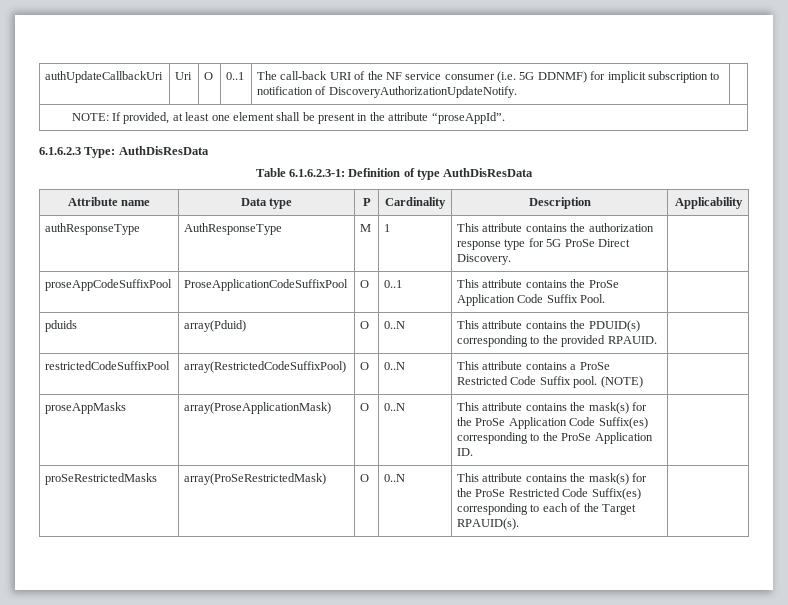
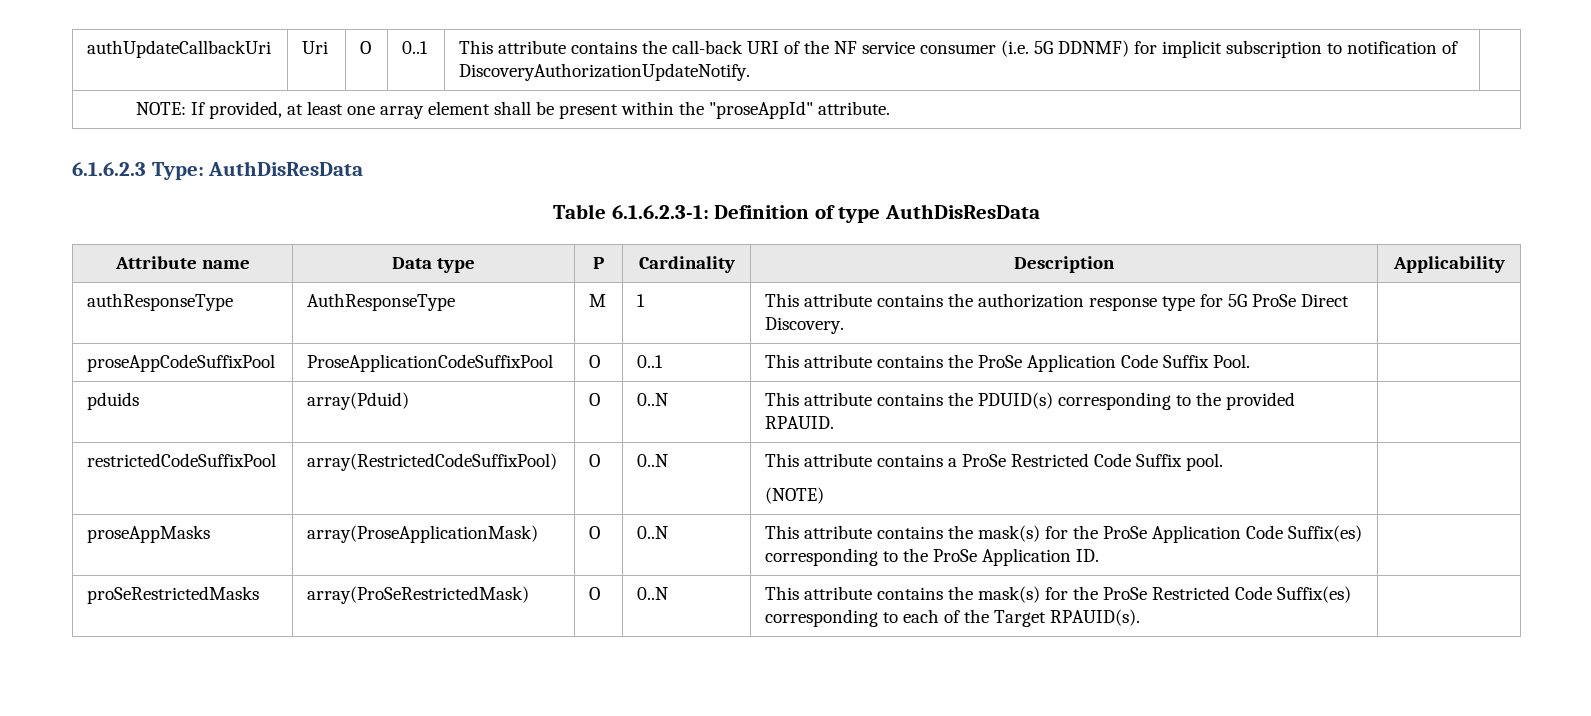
[257,71,278,80] The -> [459,40,668,54] This attribute contains the
(230, 118) none -> [380,106,425,119] array
[357,112,505,124] in the attribute “proseAppId”. -> [621,101,891,119] within the "proseAppId" attribute.
(598, 382) none -> (1224, 462) //

